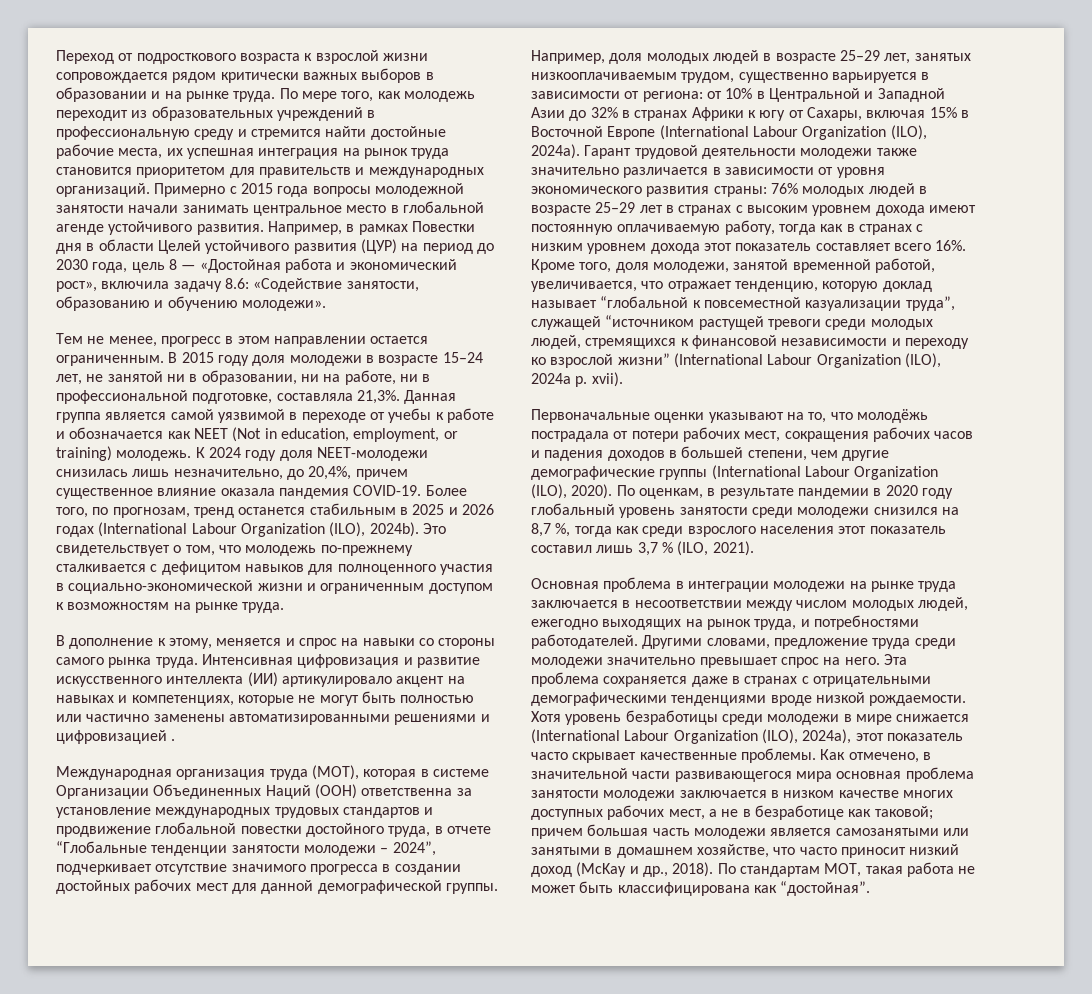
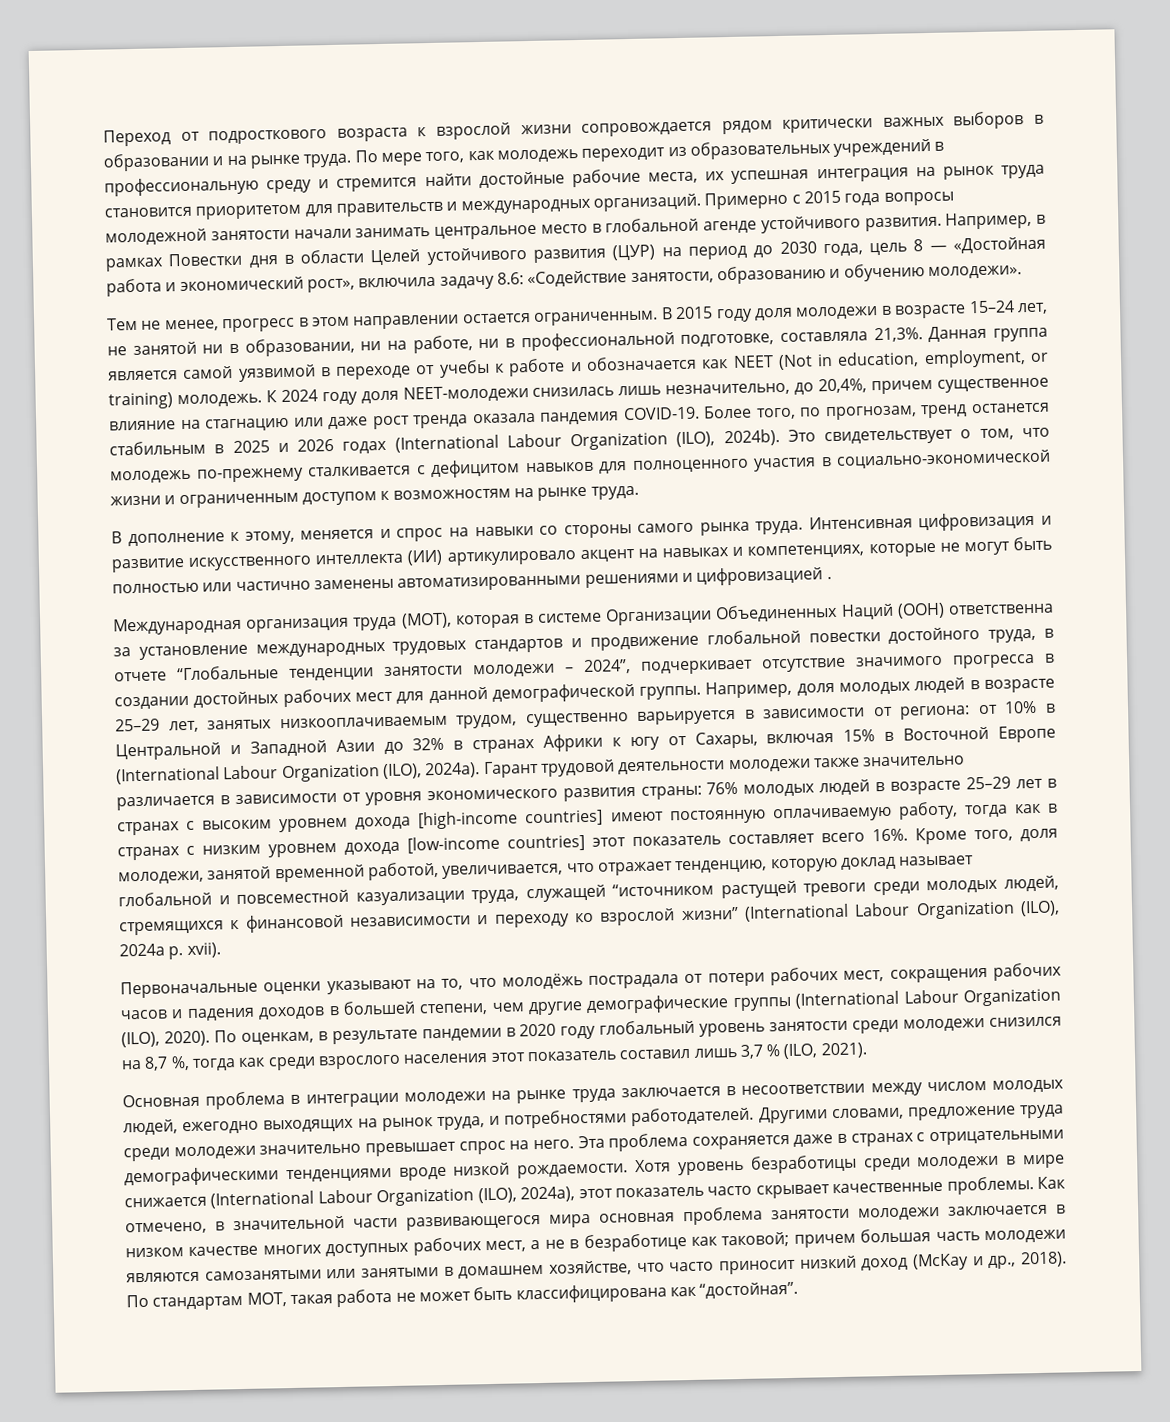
(217, 492) none -> [180,414,469,432] на стагнацию или даже рост тренда
(925, 210) none -> [418,809,604,830] [high-income countries]
(700, 248) none -> [407,835,585,854] [low-income countries]
[600,296,701,308] “глобальной к -> [118,891,230,907] глобальной и
[905,296,955,311] труда”, -> [471,889,520,904] труда,
[770,828,832,836] является -> [126,1271,200,1283] являются

